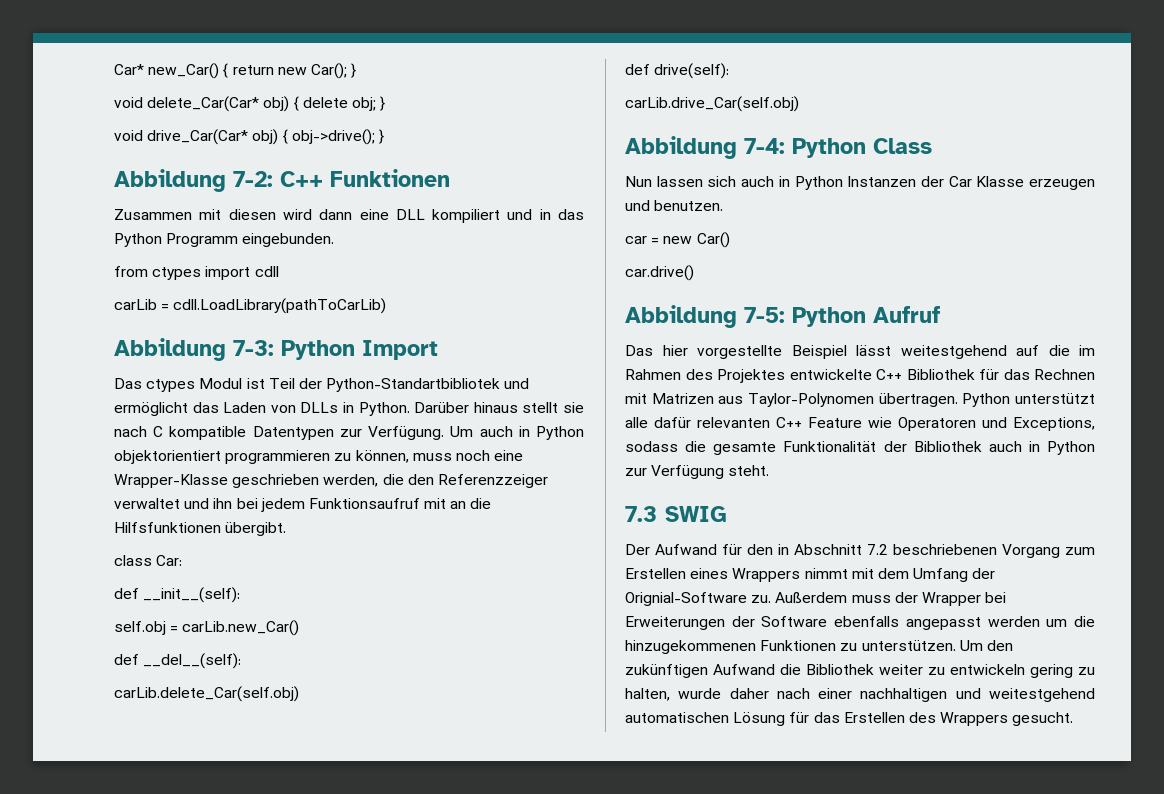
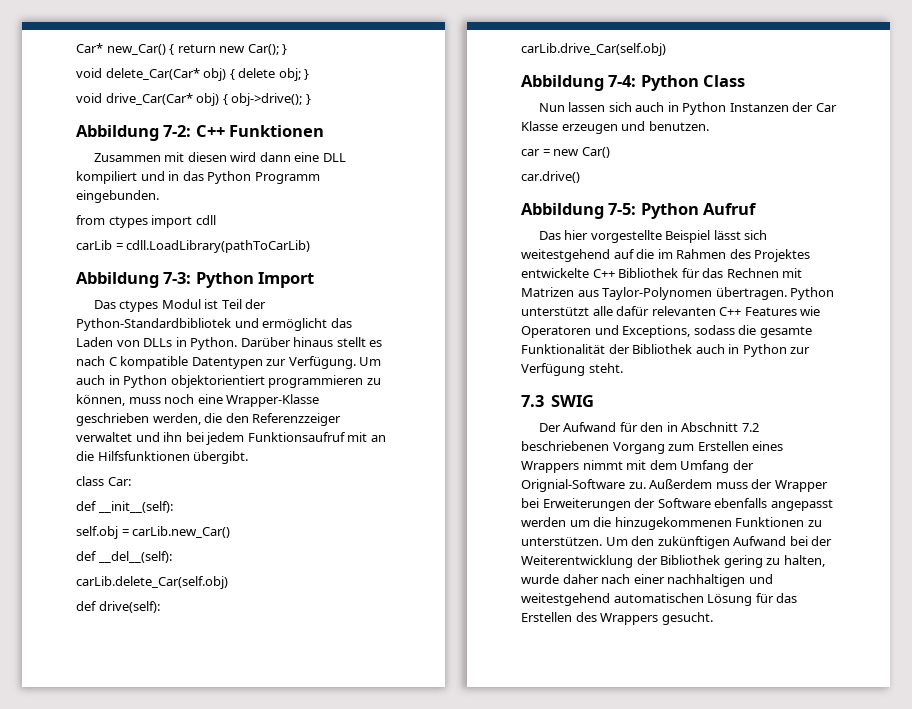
[326,378,501,392] Python-Standartbibliotek -> [76,318,231,331] Python-Standardbibliotek
[563,402,584,413] sie -> [369,340,383,347] es
(891, 350) none -> [744,230,768,240] sich
[808,417,862,428] Feature -> [744,307,797,316] Features
[780,664,1025,675] die Bibliothek weiter zu entwickeln -> [789,536,833,546] [521,555,721,568] bei der Weiterentwicklung der Bibliothek

